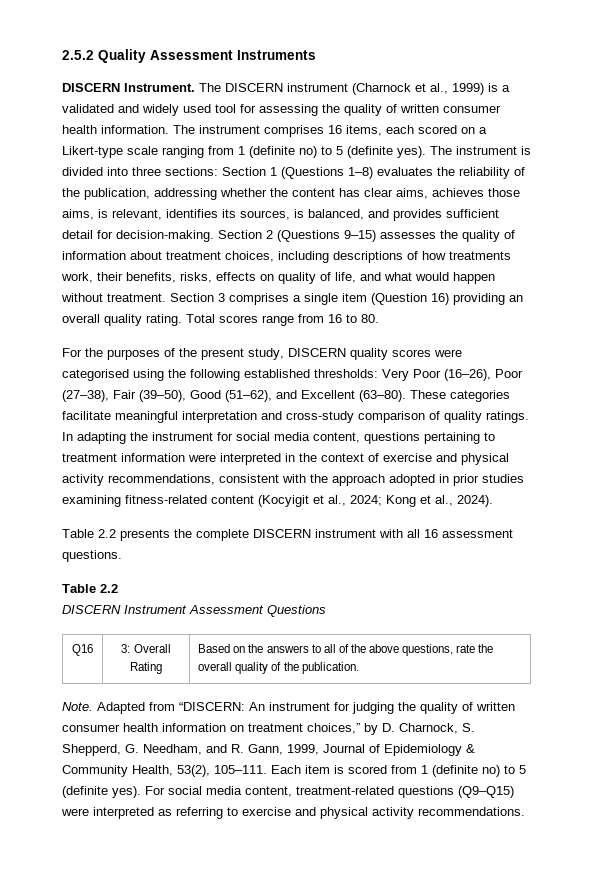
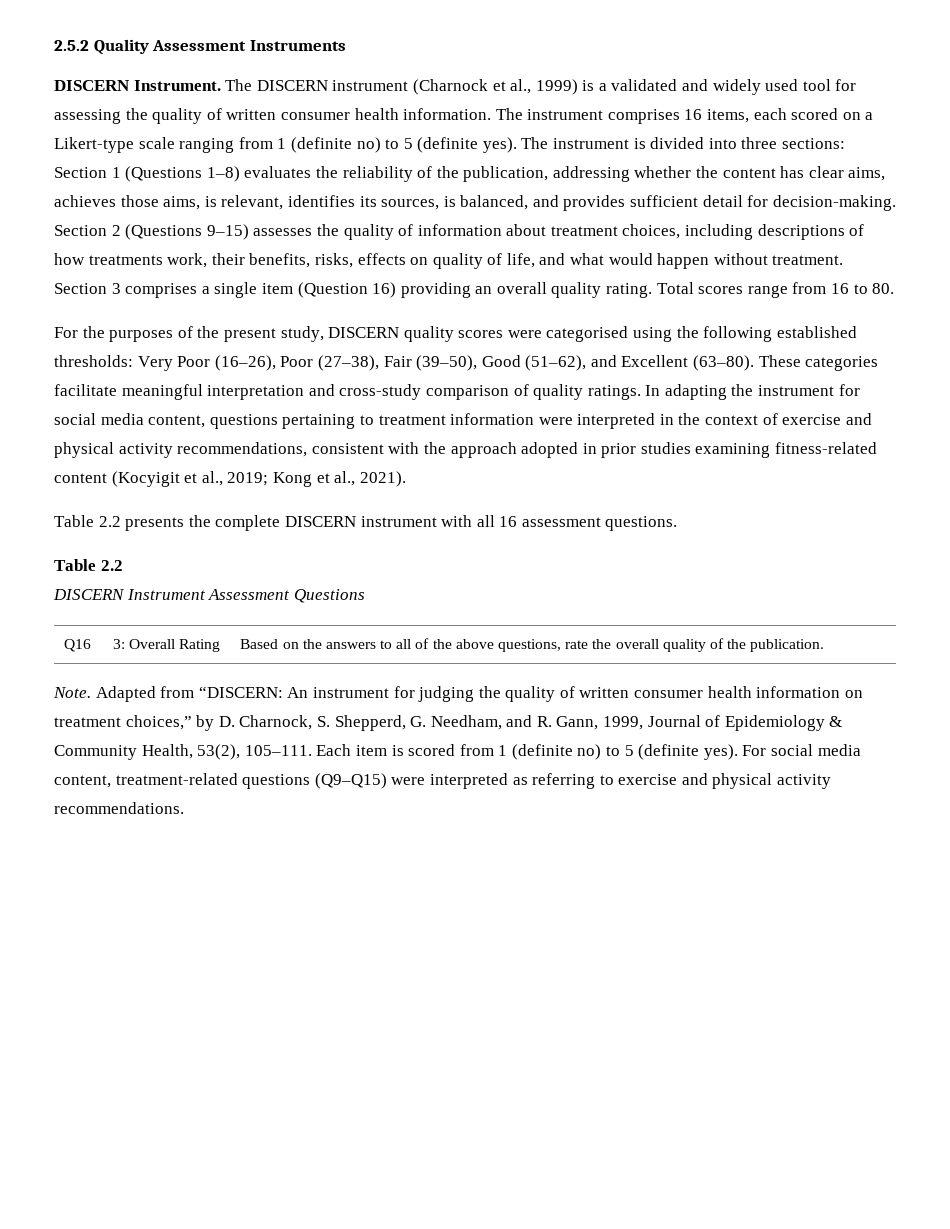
[350,495,382,506] 2024; -> [227,472,269,486] 2019;
[457,495,493,507] 2024). -> [359,471,406,487] 2021).

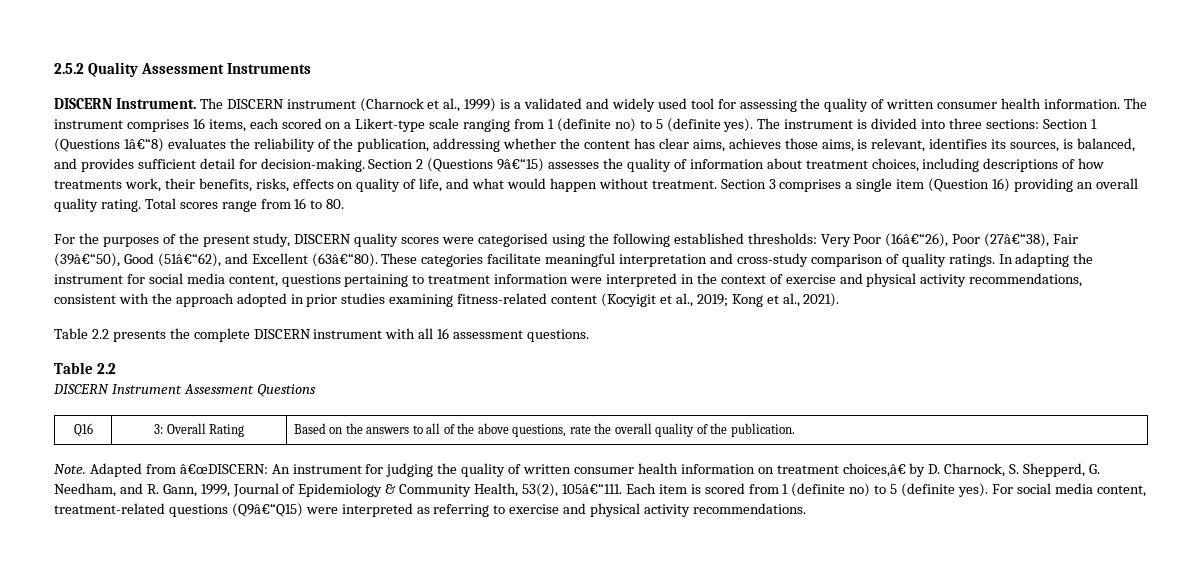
[206,166,240,182] 1–8) -> [123,138,164,152] 1â€“8)
[206,224,249,240] 9–15) -> [497,158,545,172] 9â€“15)
[214,355,587,371] (16–26), Poor (27–38), Fair (39–50), Good (51–62), -> [885,233,1079,247] [54,253,221,267] (16â€“26), Poor (27â€“38), Fair (39â€“50), Good (51â€“62),
[693,355,755,371] (63–80). -> [311,253,378,267] (63â€“80).
[198,686,283,698] “DISCERN: -> [179,464,268,474] â€œDISCERN:
[125,715,192,730] choices,” -> [842,463,906,477] choices,â€
[244,745,312,756] 105–111. -> [561,483,622,494] 105â€“111.
[314,773,387,789] (Q9–Q15) -> [231,503,303,517] (Q9â€“Q15)

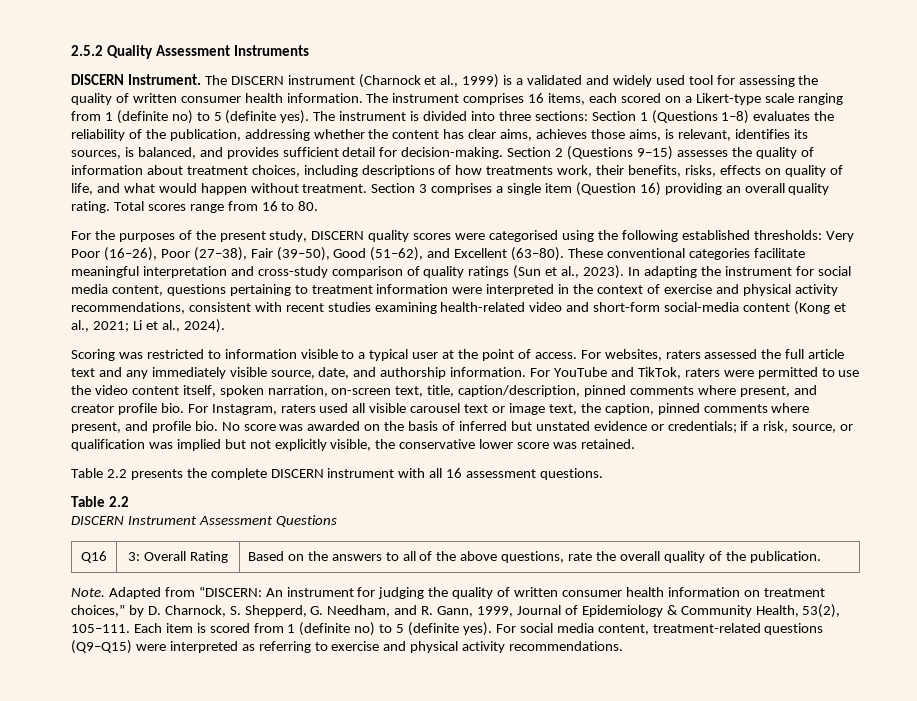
[123,138,164,152] 1â€“8) -> [721,110,750,124] 1–8)
[497,158,545,172] 9â€“15) -> [636,146,673,160] 9–15)
[885,233,1079,247] [54,253,418,267] (16â€“26), Poor (27â€“38), Fair (39â€“50), Good (51â€“62), and Excellent (63â€“80). These -> [103,247,685,261] (16–26), Poor (27–38), Fair (39–50), Good (51–62), and Excellent (63–80). These conventional
[948,254,995,267] ratings. -> [468,265,625,279] ratings (Sun et al., 2023).
[151,293,840,307] the approach adopted in prior studies examining fitness-related content (Kocyigit et al., 2019; Kong et al., 2021). -> [285,301,846,315] [71,319,225,333] [71,349,845,361] [71,367,860,379] [71,385,817,397] [71,403,810,415] [71,421,854,433] [71,439,635,451] recent studies examining health-related video and short-form social-media content (Kong et al., 2021; Li et al., 2024). // Scoring was restricted to information visible to a typical user at the point of access. For websites, raters assessed the full article text and any immediately visible source, date, and authorship information. For YouTube and TikTok, raters were permitted to use the video content itself, spoken narration, on-screen text, title, caption/description, pinned comments where present, and creator profile bio. For Instagram, raters used all visible carousel text or image text, the caption, pinned comments where present, and profile bio. No score was awarded on the basis of inferred but unstated evidence or credentials; if a risk, source, or qualification was implied but not explicitly visible, the conservative lower score was retained.
[179,464,268,474] â€œDISCERN: -> [198,586,262,597] “DISCERN:
[842,463,906,477] choices,â€ -> [71,604,125,617] choices,”
[561,483,622,494] 105â€“111. -> [71,624,130,633] 105–111.
[231,503,303,517] (Q9â€“Q15) -> [71,640,132,654] (Q9–Q15)

